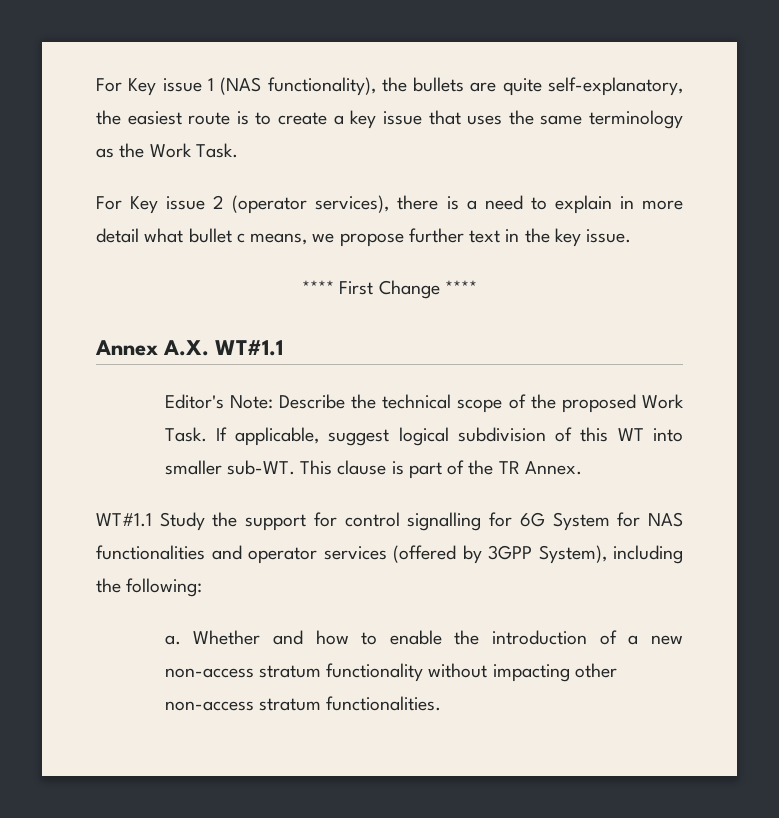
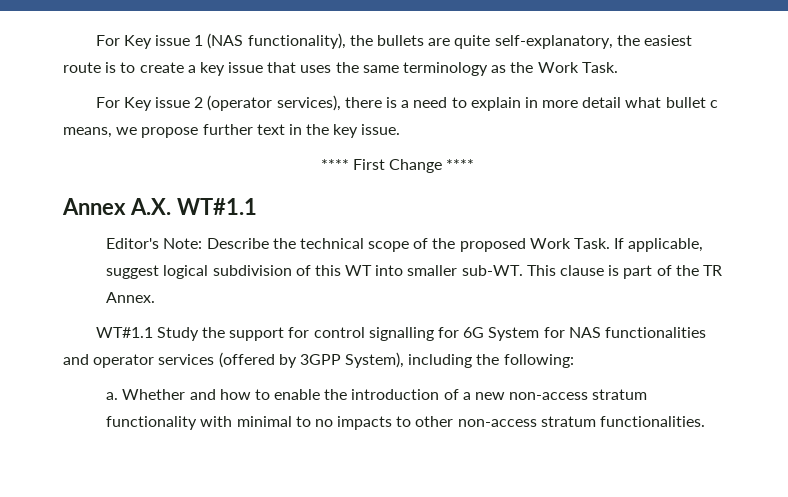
[428,663,570,682] without impacting -> [200,416,412,430] with minimal to no impacts to

